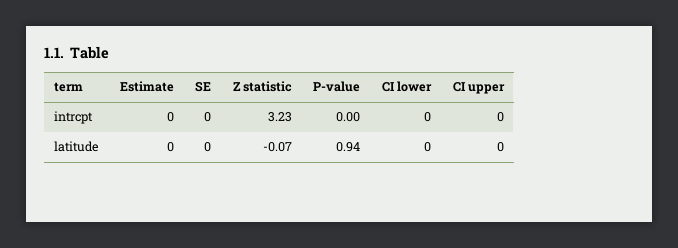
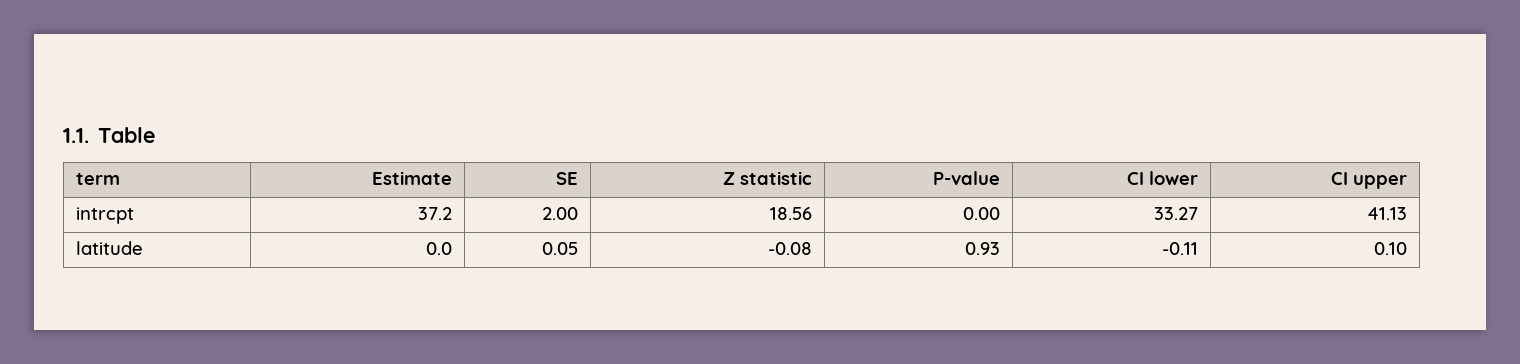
[167,112,175,122] [204,112,212,122] [268,112,293,122] 0 | 0 | 3.23 -> [417,207,452,220] [541,207,578,220] [769,207,812,220] 37.2 | 2.00 | 18.56
[424,112,432,122] [497,112,505,122] 0 | 0 -> [1153,207,1198,220] [1366,207,1407,220] 33.27 | 41.13
[167,142,175,152] [204,142,212,152] [263,142,293,152] [336,142,361,152] [424,142,432,152] [497,142,505,152] 0 | 0 | -0.07 | 0.94 | 0 | 0 -> [425,242,452,255] [541,242,578,255] [767,242,812,255] [964,242,1000,255] [1161,242,1198,255] [1373,242,1407,255] 0.0 | 0.05 | -0.08 | 0.93 | -0.11 | 0.10

